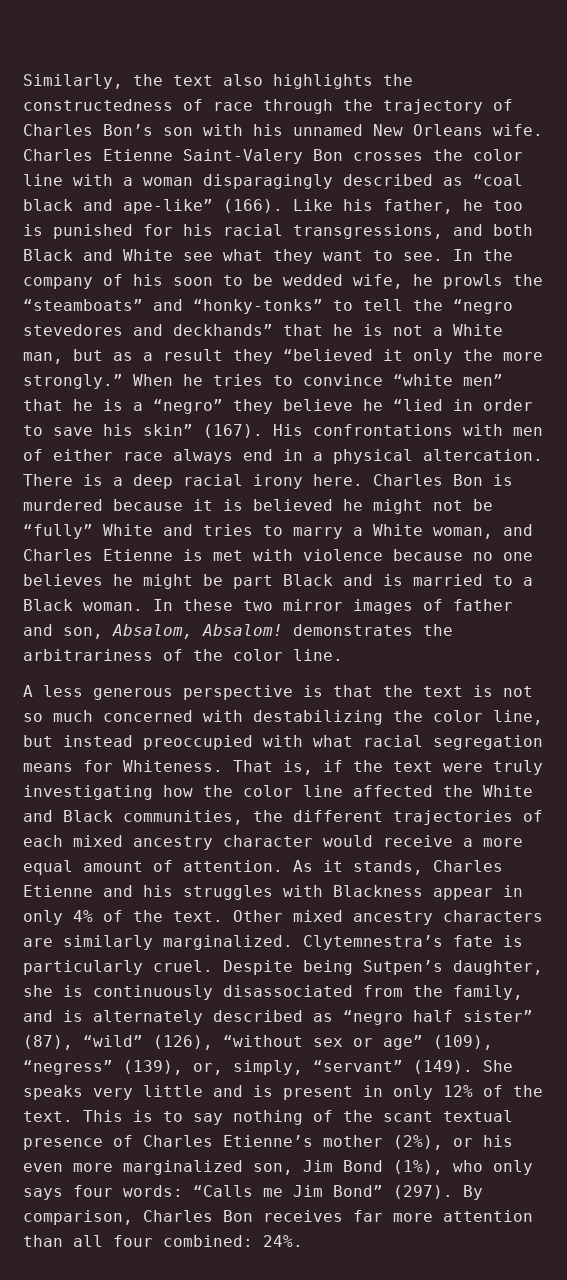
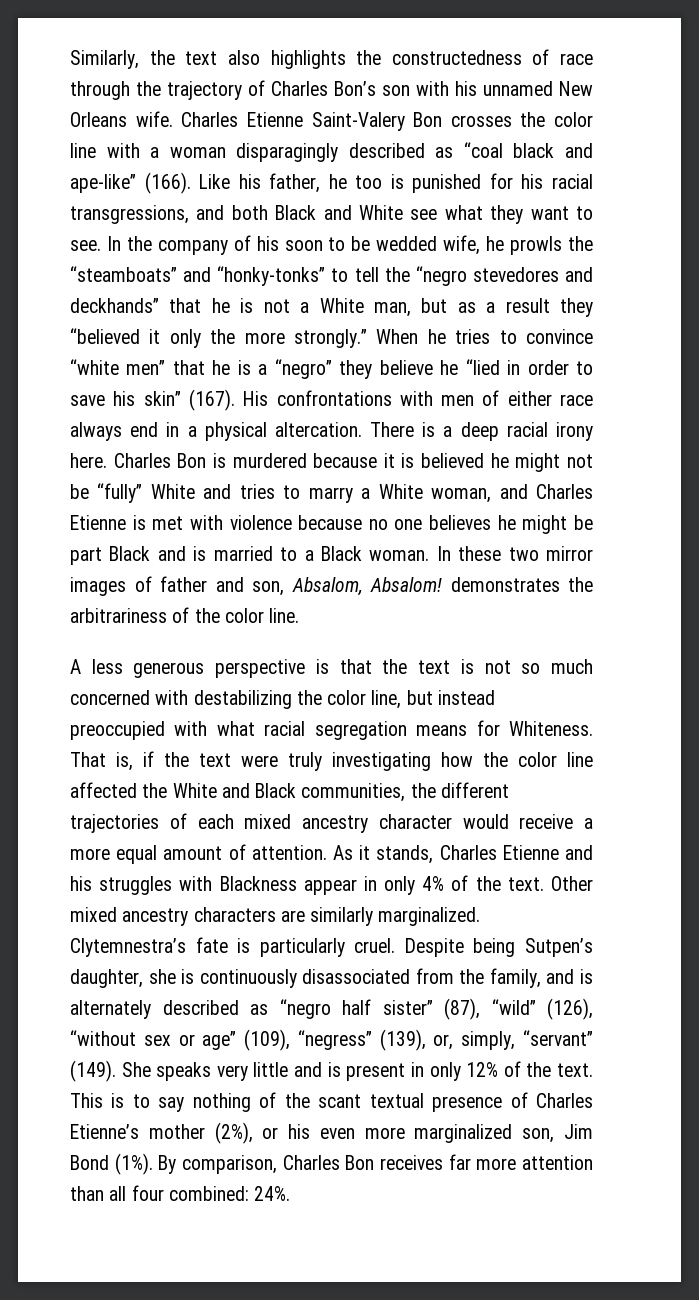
[393,1160,533,1175] [23,1185,453,1200] (1%), who only says four words: “Calls me Jim Bond” (297). -> [114,1153,153,1175] (1%).

